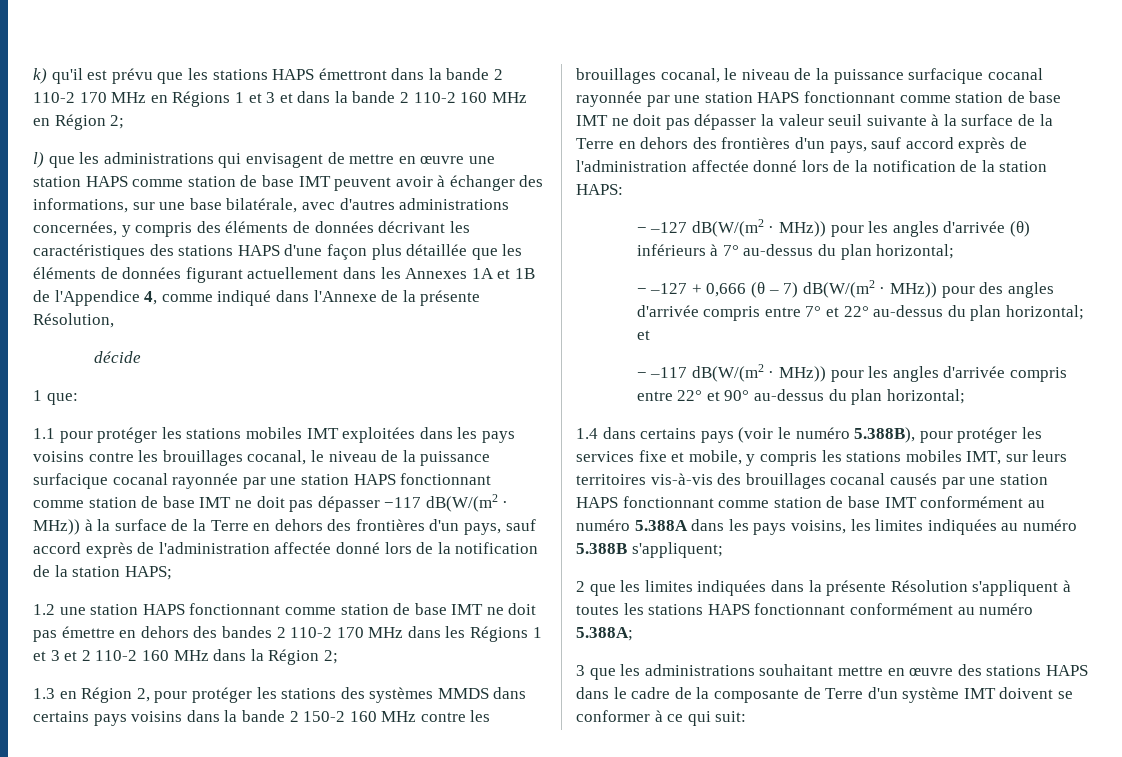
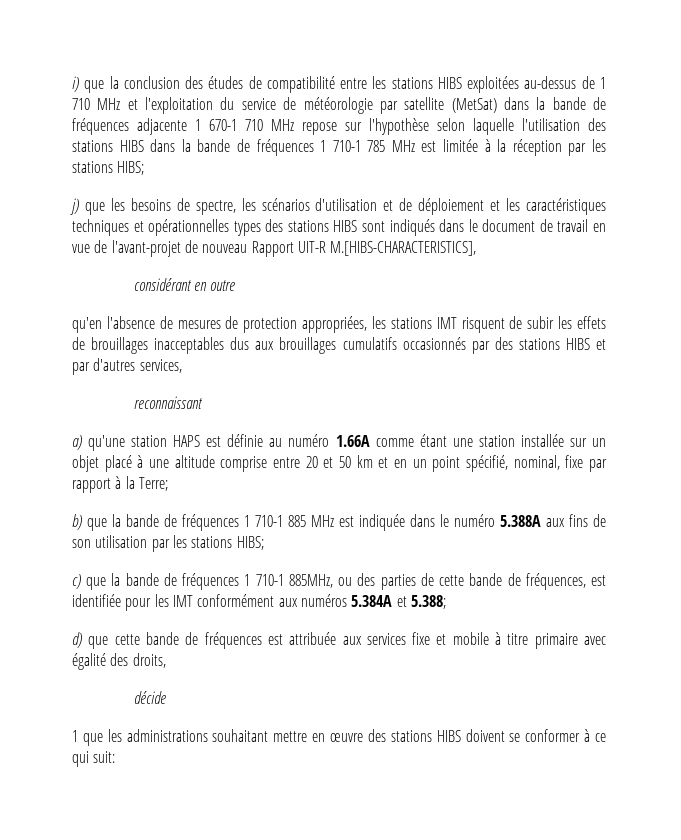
[33,68,504,84] [33,91,527,107] [33,114,125,130] [33,152,495,168] [33,175,544,191] [33,198,510,213] [33,221,470,237] [33,244,523,260] [33,267,535,283] [33,290,481,306] [33,313,114,328] [93,351,141,363] [33,390,78,405] [33,427,515,443] [33,450,491,466] [33,473,492,489] [33,494,509,512] [33,519,536,535] [33,542,539,558] [33,565,172,580] [33,603,537,615] [33,626,542,642] [33,649,338,665] [33,687,527,703] [33,710,491,726] [576,68,1043,84] [576,91,1062,107] [576,114,1053,130] [576,137,1027,153] [576,160,1048,172] [576,184,623,195] [636,219,1030,237] [636,244,955,260] [636,280,1054,298] [636,305,1084,321] [636,330,650,340] [636,364,1067,382] [636,389,965,405] [576,427,1042,443] [576,450,1068,466] [576,473,1048,489] [576,496,1045,508] [576,519,1077,535] [576,542,723,558] [576,580,1071,596] [576,603,1034,615] [576,627,633,641] [576,665,585,676] k) qu'il est prévu que les stations HAPS émettront dans la bande 2 110-2 170 MHz en Régions 1 et 3 et dans la bande 2 110-2 160 MHz en Région 2; // l) que les administrations qui envisagent de mettre en œuvre une station HAPS comme station de base IMT peuvent avoir à échanger des informations, sur une base bilatérale, avec d'autres administrations concernées, y compris des éléments de données décrivant les caractéristiques des stations HAPS d'une façon plus détaillée que les éléments de données figurant actuellement dans les Annexes 1A et 1B de l'Appendice 4, comme indiqué dans l'Annexe de la présente Résolution, // décide // 1 que: // 1.1 pour protéger les stations mobiles IMT exploitées dans les pays voisins contre les brouillages cocanal, le niveau de la puissance surfacique cocanal rayonnée par une station HAPS fonctionnant comme station de base IMT ne doit pas dépasser −117 dB(W/(m2 · MHz)) à la surface de la Terre en dehors des frontières d'un pays, sauf accord exprès de l'administration affectée donné lors de la notification de la station HAPS; // 1.2 une station HAPS fonctionnant comme station de base IMT ne doit pas émettre en dehors des bandes 2 110-2 170 MHz dans les Régions 1 et 3 et 2 110-2 160 MHz dans la Région 2; // 1.3 en Région 2, pour protéger les stations des systèmes MMDS dans certains pays voisins dans la bande 2 150-2 160 MHz contre les brouillages cocanal, le niveau de la puissance surfacique cocanal rayonnée par une station HAPS fonctionnant comme station de base IMT ne doit pas dépasser la valeur seuil suivante à la surface de la Terre en dehors des frontières d'un pays, sauf accord exprès de l'administration affectée donné lors de la notification de la station HAPS: // − –127 dB(W/(m2 · MHz)) pour les angles d'arrivée (θ) inférieurs à 7° au-dessus du plan horizontal; // − –127 + 0,666 (θ – 7) dB(W/(m2 · MHz)) pour des angles d'arrivée compris entre 7° et 22° au-dessus du plan horizontal; et // − –117 dB(W/(m2 · MHz)) pour les angles d'arrivée compris entre 22° et 90° au-dessus du plan horizontal; // 1.4 dans certains pays (voir le numéro 5.388B), pour protéger les services fixe et mobile, y compris les stations mobiles IMT, sur leurs territoires vis-à-vis des brouillages cocanal causés par une station HAPS fonctionnant comme station de base IMT conformément au numéro 5.388A dans les pays voisins, les limites indiquées au numéro 5.388B s'appliquent; // 2 que les limites indiquées dans la présente Résolution s'appliquent à toutes les stations HAPS fonctionnant conformément au numéro 5.388A; // 3 -> [72,76,606,93] [72,97,607,114] [72,118,606,135] [72,139,606,156] [72,161,145,175] [70,198,607,215] [72,219,606,236] [72,240,477,257] [133,278,236,291] [72,316,607,333] [72,337,606,354] [72,358,182,375] [133,396,203,409] [72,434,606,451] [72,455,608,472] [72,476,168,493] [72,514,606,531] [72,535,264,552] [72,573,607,590] [72,594,446,611] [72,632,606,649] [72,653,166,670] [133,691,166,704] [72,730,78,742] i) que la conclusion des études de compatibilité entre les stations HIBS exploitées au-dessus de 1 710 MHz et l'exploitation du service de météorologie par satellite (MetSat) dans la bande de fréquences adjacente 1 670-1 710 MHz repose sur l'hypothèse selon laquelle l'utilisation des stations HIBS dans la bande de fréquences 1 710-1 785 MHz est limitée à la réception par les stations HIBS; // j) que les besoins de spectre, les scénarios d'utilisation et de déploiement et les caractéristiques techniques et opérationnelles types des stations HIBS sont indiqués dans le document de travail en vue de l'avant-projet de nouveau Rapport UIT-R M.[HIBS-CHARACTERISTICS], // considérant en outre // qu'en l'absence de mesures de protection appropriées, les stations IMT risquent de subir les effets de brouillages inacceptables dus aux brouillages cumulatifs occasionnés par des stations HIBS et par d'autres services, // reconnaissant // a) qu'une station HAPS est définie au numéro 1.66A comme étant une station installée sur un objet placé à une altitude comprise entre 20 et 50 km et en un point spécifié, nominal, fixe par rapport à la Terre; // b) que la bande de fréquences 1 710-1 885 MHz est indiquée dans le numéro 5.388A aux fins de son utilisation par les stations HIBS; // c) que la bande de fréquences 1 710-1 885MHz, ou des parties de cette bande de fréquences, est identifiée pour les IMT conformément aux numéros 5.384A et 5.388; // d) que cette bande de fréquences est attribuée aux services fixe et mobile à titre primaire avec égalité des droits, // décide // 1
[1045,665,1088,676] [576,687,996,703] HAPS dans le cadre de la composante de Terre d'un système IMT -> [436,730,461,742] HIBS

